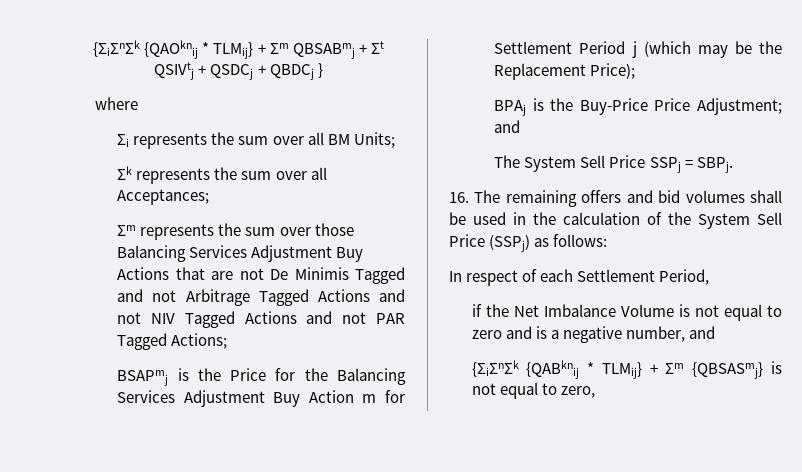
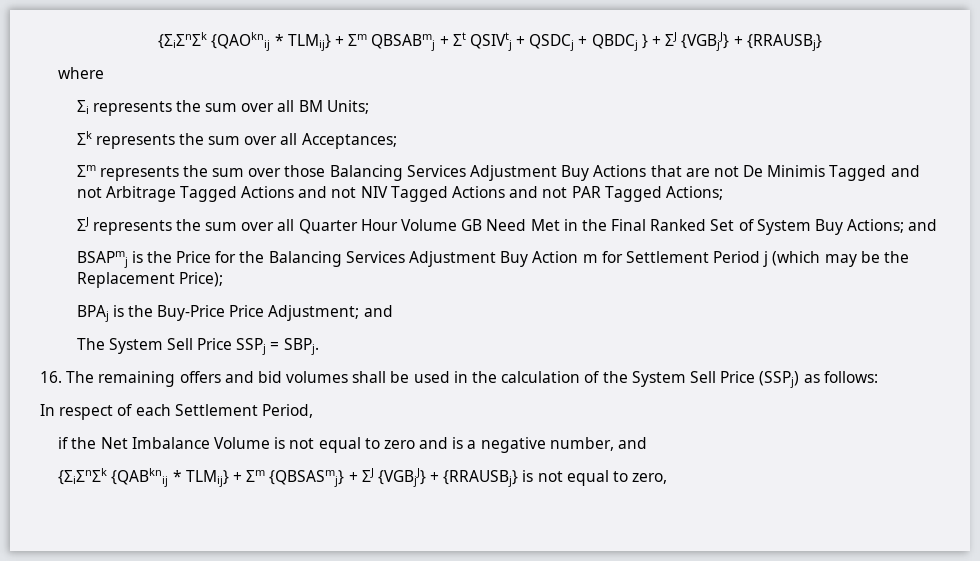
(323, 70) none -> [652,32,822,51] + ΣJ {VGBjJ} + {RRAUSBj}
(228, 341) none -> [76,217,938,235] // ΣJ represents the sum over all Quarter Hour Volume GB Need Met in the Final Ranked Set of System Buy Actions; and
(764, 370) none -> [348,468,519,487] + ΣJ {VGBjJ} + {RRAUSBj}

